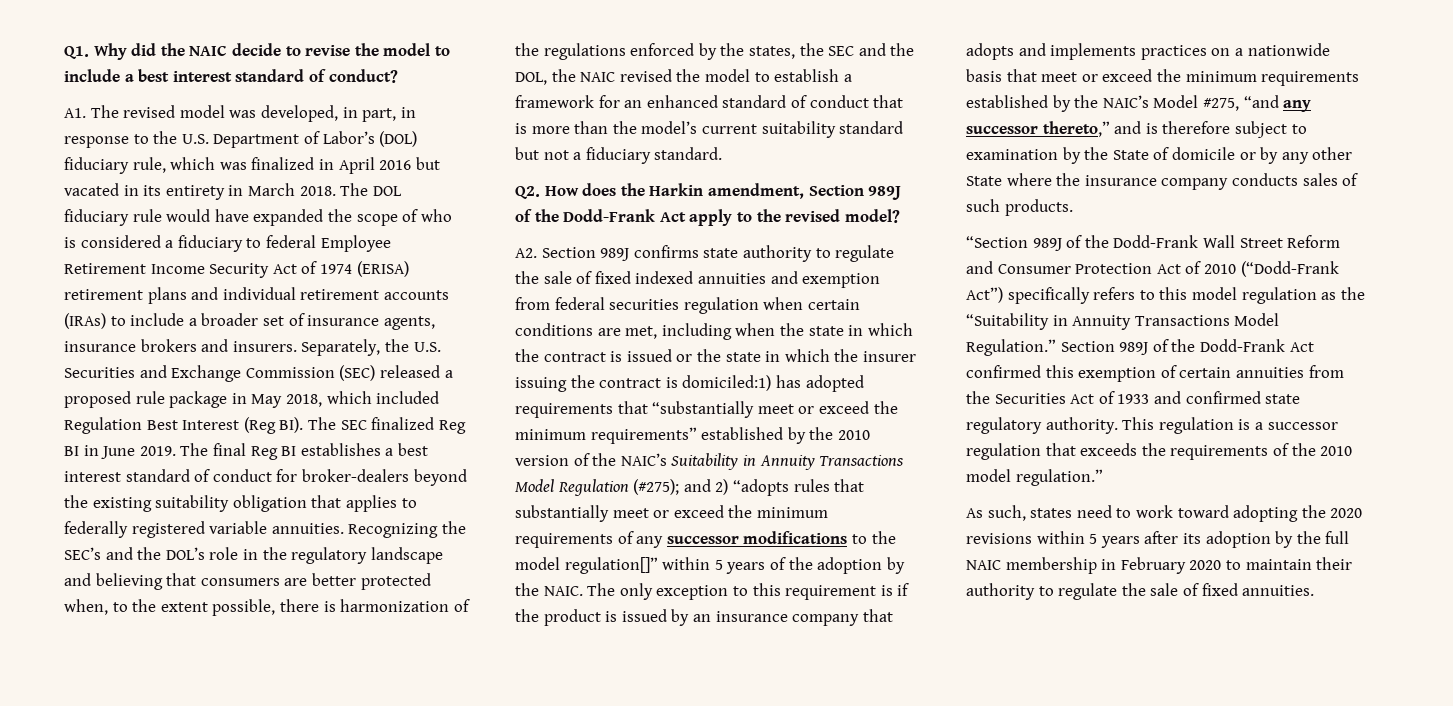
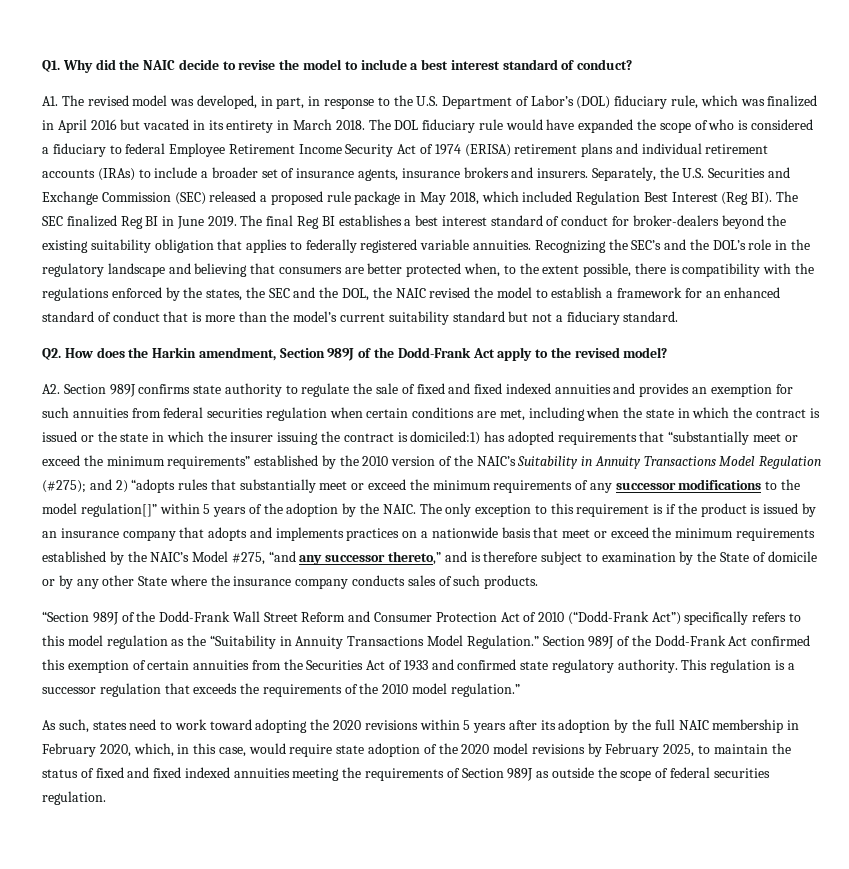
[340,599,470,612] harmonization of -> [682,263,792,277] compatibility with
(631, 277) none -> [448,383,503,394] and fixed
[802,273,881,288] exemption -> [639,383,793,397] [42,407,129,418] provides an exemption for such annuities
[1189,557,1353,570] [966,583,1315,600] 2020 to maintain their authority to regulate the sale of fixed annuities. -> [99,743,791,757] [42,767,770,781] [42,791,106,805] 2020, which, in this case, would require state adoption of the 2020 model revisions by February 2025, to maintain the status of fixed and fixed indexed annuities meeting the requirements of Section 989J as outside the scope of federal securities regulation.

